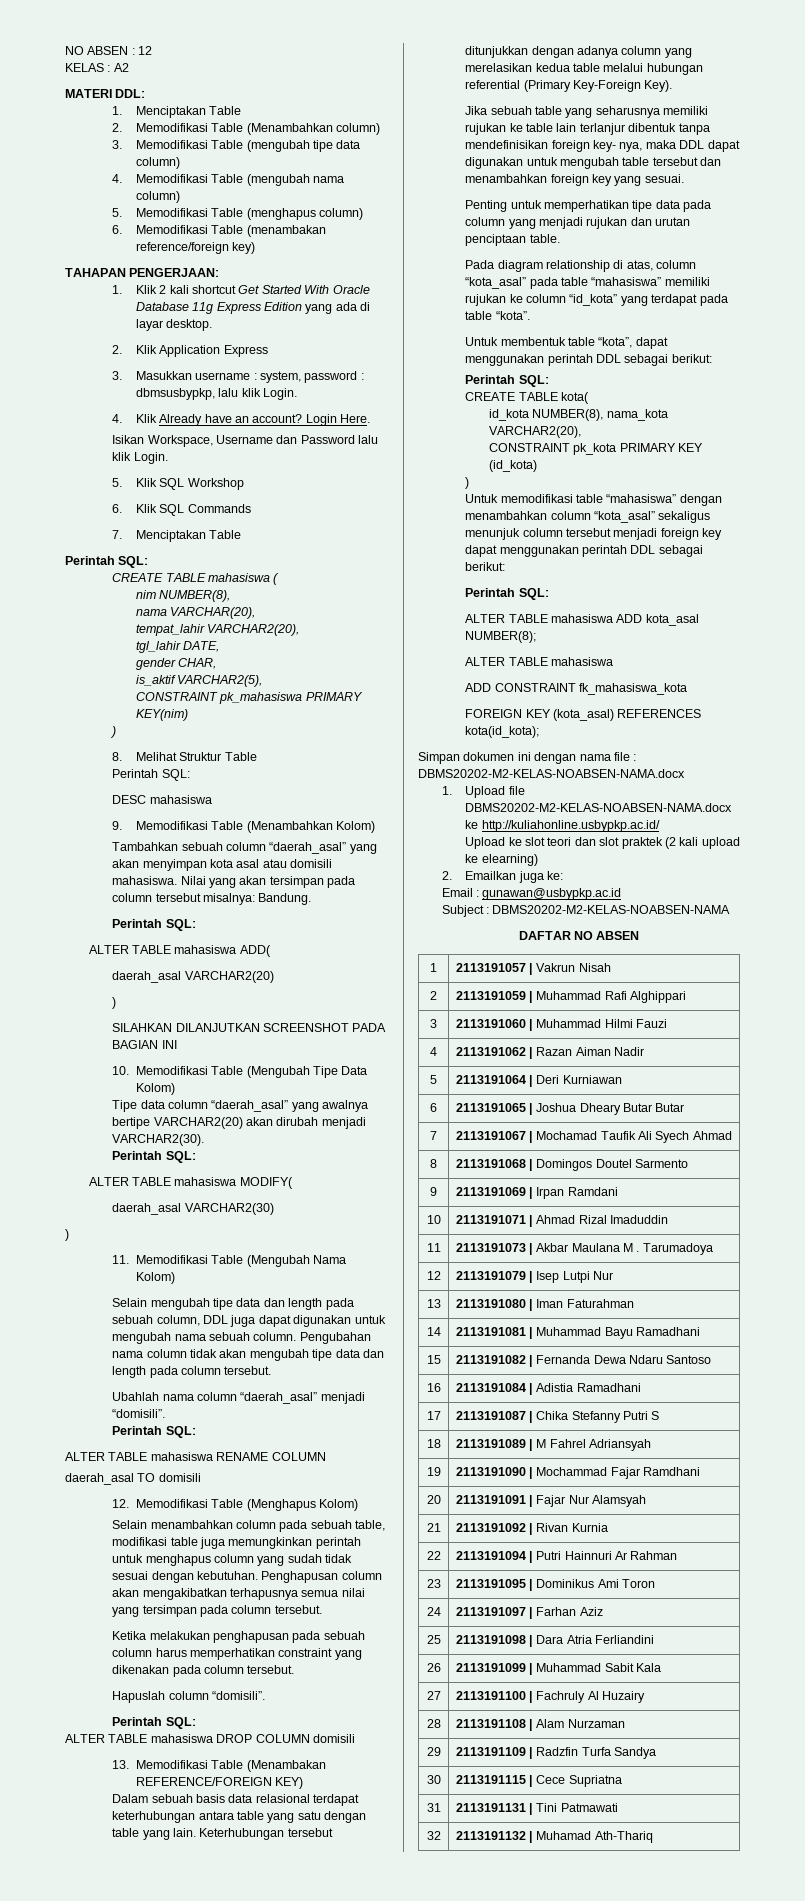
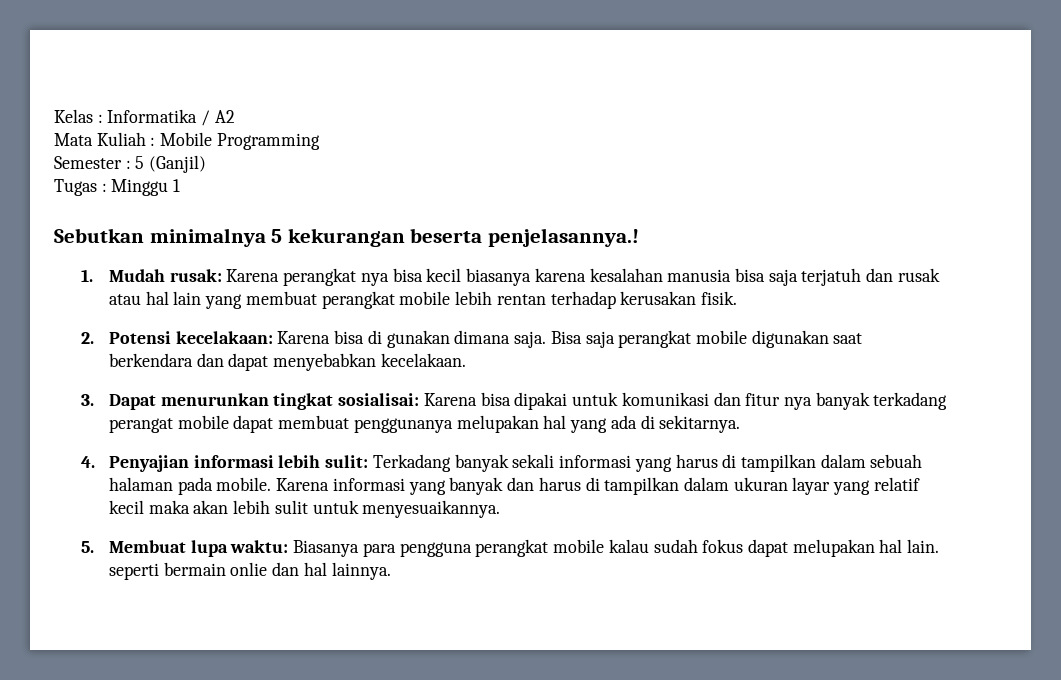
[65,46,153,55] [65,63,129,72] [65,89,146,98] [112,106,242,118] [112,123,381,135] [112,140,361,152] [135,157,180,169] [112,174,345,186] [135,191,180,203] [112,208,364,220] [112,225,326,237] [135,242,256,254] [65,268,220,277] [112,285,370,294] [135,302,371,314] [135,319,213,331] [112,345,268,357] [112,371,364,383] [135,388,298,400] [112,414,371,426] [112,435,379,447] [112,452,168,464] [112,478,244,490] [112,504,251,516] [112,530,242,542] [65,556,149,568] [112,573,280,585] [135,590,231,602] [135,607,256,619] [135,624,300,636] [135,641,220,653] [135,658,217,670] [135,675,263,687] [135,692,363,704] [135,709,188,721] [110,726,117,738] [112,752,257,761] [112,769,190,781] [112,795,212,804] [112,821,376,833] [112,842,377,854] [112,859,333,871] [112,876,356,888] [112,893,312,905] [112,919,196,931] [88,945,271,957] [112,971,274,983] [112,997,117,1009] [112,1023,387,1032] [112,1040,177,1049] [112,1066,368,1078] [135,1083,175,1095] [112,1100,369,1112] [112,1117,366,1129] [112,1134,205,1146] [112,1151,196,1163] [88,1177,293,1189] [112,1203,274,1215] [65,1229,69,1241] [112,1255,347,1267] [135,1272,175,1284] [112,1298,354,1310] [112,1315,386,1327] [112,1332,371,1344] [112,1349,384,1361] [112,1366,272,1378] [112,1392,365,1404] [112,1409,166,1418] [112,1426,196,1438] [65,1452,326,1461] [65,1473,201,1485] [112,1499,359,1511] [112,1520,386,1532] [112,1537,361,1549] [112,1554,353,1566] [112,1571,382,1583] [112,1588,365,1600] [112,1605,322,1617] [112,1631,365,1643] [112,1648,362,1660] [112,1665,295,1677] [112,1691,266,1703] [112,1717,196,1729] [65,1734,355,1743] [112,1760,326,1772] [135,1777,304,1789] [112,1794,360,1806] [112,1811,367,1823] [112,1828,333,1840] [465,46,692,58] [465,63,703,75] [465,80,673,92] [465,106,709,118] [465,123,710,135] [465,140,740,152] [465,157,722,169] [465,174,684,186] [465,200,712,212] [465,217,691,229] [465,234,560,246] [465,260,697,272] [465,277,710,289] [465,294,728,306] [465,311,530,320] [465,337,668,349] [465,354,712,366] [465,375,549,387] [465,392,590,404] [488,409,668,421] [488,426,581,438] [488,443,704,455] [488,460,537,472] [465,477,470,489] [465,494,722,506] [465,511,711,523] [465,528,723,540] [465,545,703,557] [465,562,506,571] [465,588,549,600] [465,614,699,626] [465,631,537,643] [465,657,614,666] [465,683,688,695] [465,709,702,721] [465,726,540,738] [418,752,637,764] [418,769,685,778] [441,786,525,798] [465,803,733,812] [465,820,660,832] [465,837,740,849] [465,854,538,866] [441,871,564,883] [441,888,622,900] [441,905,731,917] [518,931,640,940] [430,963,437,972] [455,963,611,975] [430,991,437,1000] [455,991,687,1003] [430,1019,437,1028] [455,1019,668,1031] [430,1047,437,1056] [455,1047,645,1059] [430,1075,437,1084] [455,1075,622,1087] [430,1103,437,1112] [455,1103,685,1115] [430,1131,437,1140] [455,1131,732,1143] [430,1159,437,1168] [455,1159,689,1171] [430,1187,437,1196] [455,1187,618,1199] [426,1215,441,1224] [455,1215,669,1227] [426,1243,441,1252] [455,1243,713,1255] [426,1271,441,1280] [455,1271,614,1283] [426,1299,441,1308] [455,1299,634,1311] [426,1327,441,1336] [455,1327,701,1339] [426,1355,441,1364] [455,1355,712,1367] [426,1383,441,1392] [455,1383,641,1395] [426,1411,441,1420] [455,1411,660,1423] [426,1439,441,1448] [455,1439,652,1451] [426,1467,441,1476] [455,1467,701,1479] [426,1495,441,1504] [455,1495,647,1507] [426,1523,441,1532] [455,1523,608,1535] [426,1551,441,1560] [455,1551,678,1563] [426,1579,441,1588] [455,1579,656,1591] [426,1607,441,1616] [455,1607,603,1619] [426,1635,441,1644] [455,1635,655,1647] [426,1663,441,1672] [455,1663,662,1675] [426,1691,441,1700] [455,1691,646,1703] [426,1719,441,1728] [455,1719,625,1731] [426,1747,441,1756] [455,1747,657,1759] [426,1775,441,1784] [455,1775,622,1787] [426,1803,441,1812] [455,1803,618,1815] [426,1831,441,1840] [455,1831,653,1843] NO ABSEN : 12 // KELAS : A2 // MATERI DDL: // 1. Menciptakan Table // 2. Memodifikasi Table (Menambahkan column) // 3. Memodifikasi Table (mengubah tipe data column) // 4. Memodifikasi Table (mengubah nama column) // 5. Memodifikasi Table (menghapus column) // 6. Memodifikasi Table (menambakan reference/foreign key) // TAHAPAN PENGERJAAN: // 1. Klik 2 kali shortcut Get Started With Oracle Database 11g Express Edition yang ada di layar desktop. // 2. Klik Application Express // 3. Masukkan username : system, password : dbmsusbypkp, lalu klik Login. // 4. Klik Already have an account? Login Here. // Isikan Workspace, Username dan Password lalu klik Login. // 5. Klik SQL Workshop // 6. Klik SQL Commands // 7. Menciptakan Table // Perintah SQL: // CREATE TABLE mahasiswa ( // nim NUMBER(8), // nama VARCHAR(20), // tempat_lahir VARCHAR2(20), // tgl_lahir DATE, // gender CHAR, // is_aktif VARCHAR2(5), // CONSTRAINT pk_mahasiswa PRIMARY KEY(nim) // ) // 8. Melihat Struktur Table // Perintah SQL: // DESC mahasiswa // 9. Memodifikasi Table (Menambahkan Kolom) // Tambahkan sebuah column “daerah_asal” yang akan menyimpan kota asal atau domisili mahasiswa. Nilai yang akan tersimpan pada column tersebut misalnya: Bandung. // Perintah SQL: // ALTER TABLE mahasiswa ADD( // daerah_asal VARCHAR2(20) // ) // SILAHKAN DILANJUTKAN SCREENSHOT PADA BAGIAN INI // 10. Memodifikasi Table (Mengubah Tipe Data Kolom) // Tipe data column “daerah_asal” yang awalnya bertipe VARCHAR2(20) akan dirubah menjadi VARCHAR2(30). // Perintah SQL: // ALTER TABLE mahasiswa MODIFY( // daerah_asal VARCHAR2(30) // ) // 11. Memodifikasi Table (Mengubah Nama Kolom) // Selain mengubah tipe data dan length pada sebuah column, DDL juga dapat digunakan untuk mengubah nama sebuah column. Pengubahan nama column tidak akan mengubah tipe data dan length pada column tersebut. // Ubahlah nama column “daerah_asal” menjadi “domisili”. // Perintah SQL: // ALTER TABLE mahasiswa RENAME COLUMN // daerah_asal TO domisili // 12. Memodifikasi Table (Menghapus Kolom) // Selain menambahkan column pada sebuah table, modifikasi table juga memungkinkan perintah untuk menghapus column yang sudah tidak sesuai dengan kebutuhan. Penghapusan column akan mengakibatkan terhapusnya semua nilai yang tersimpan pada column tersebut. // Ketika melakukan penghapusan pada sebuah column harus memperhatikan constraint yang dikenakan pada column tersebut. // Hapuslah column “domisili”. // Perintah SQL: // ALTER TABLE mahasiswa DROP COLUMN domisili // 13. Memodifikasi Table (Menambakan REFERENCE/FOREIGN KEY) // Dalam sebuah basis data relasional terdapat keterhubungan antara table yang satu dengan table yang lain. Keterhubungan tersebut ditunjukkan dengan adanya column yang merelasikan kedua table melalui hubungan referential (Primary Key-Foreign Key). // Jika sebuah table yang seharusnya memiliki rujukan ke table lain terlanjur dibentuk tanpa mendefinisikan foreign key- nya, maka DDL dapat digunakan untuk mengubah table tersebut dan menambahkan foreign key yang sesuai. // Penting untuk memperhatikan tipe data pada column yang menjadi rujukan dan urutan penciptaan table. // Pada diagram relationship di atas, column “kota_asal” pada table “mahasiswa” memiliki rujukan ke column “id_kota” yang terdapat pada table “kota”. // Untuk membentuk table “kota”, dapat menggunakan perintah DDL sebagai berikut: // Perintah SQL: // CREATE TABLE kota( // id_kota NUMBER(8), nama_kota VARCHAR2(20), // CONSTRAINT pk_kota PRIMARY KEY (id_kota) // ) // Untuk memodifikasi table “mahasiswa” dengan menambahkan column “kota_asal” sekaligus menunjuk column tersebut menjadi foreign key dapat menggunakan perintah DDL sebagai berikut: // Perintah SQL: // ALTER TABLE mahasiswa ADD kota_asal NUMBER(8); // ALTER TABLE mahasiswa // ADD CONSTRAINT fk_mahasiswa_kota // FOREIGN KEY (kota_asal) REFERENCES kota(id_kota); // Simpan dokumen ini dengan nama file : DBMS20202-M2-KELAS-NOABSEN-NAMA.docx // 1. Upload file DBMS20202-M2-KELAS-NOABSEN-NAMA.docx ke http://kuliahonline.usbypkp.ac.id/ // Upload ke slot teori dan slot praktek (2 kali upload ke elearning) // 2. Emailkan juga ke: // Email : gunawan@usbypkp.ac.id // Subject : DBMS20202-M2-KELAS-NOABSEN-NAMA // DAFTAR NO ABSEN // 1 | 2113191057 | Vakrun Nisah // 2 | 2113191059 | Muhammad Rafi Alghippari // 3 | 2113191060 | Muhammad Hilmi Fauzi // 4 | 2113191062 | Razan Aiman Nadir // 5 | 2113191064 | Deri Kurniawan // 6 | 2113191065 | Joshua Dheary Butar Butar // 7 | 2113191067 | Mochamad Taufik Ali Syech Ahmad // 8 | 2113191068 | Domingos Doutel Sarmento // 9 | 2113191069 | Irpan Ramdani // 10 | 2113191071 | Ahmad Rizal Imaduddin // 11 | 2113191073 | Akbar Maulana M . Tarumadoya // 12 | 2113191079 | Isep Lutpi Nur // 13 | 2113191080 | Iman Faturahman // 14 | 2113191081 | Muhammad Bayu Ramadhani // 15 | 2113191082 | Fernanda Dewa Ndaru Santoso // 16 | 2113191084 | Adistia Ramadhani // 17 | 2113191087 | Chika Stefanny Putri S // 18 | 2113191089 | M Fahrel Adriansyah // 19 | 2113191090 | Mochammad Fajar Ramdhani // 20 | 2113191091 | Fajar Nur Alamsyah // 21 | 2113191092 | Rivan Kurnia // 22 | 2113191094 | Putri Hainnuri Ar Rahman // 23 | 2113191095 | Dominikus Ami Toron // 24 | 2113191097 | Farhan Aziz // 25 | 2113191098 | Dara Atria Ferliandini // 26 | 2113191099 | Muhammad Sabit Kala // 27 | 2113191100 | Fachruly Al Huzairy // 28 | 2113191108 | Alam Nurzaman // 29 | 2113191109 | Radzfin Turfa Sandya // 30 | 2113191115 | Cece Supriatna // 31 | 2113191131 | Tini Patmawati // 32 | 2113191132 | Muhamad Ath-Thariq -> [54,109,235,126] [54,132,320,150] [54,155,207,173] [54,179,181,196] [54,228,639,247] [81,268,940,286] [108,291,737,309] [81,330,863,348] [108,353,466,371] [81,392,948,410] [108,415,741,433] [81,454,923,472] [108,477,920,495] [108,500,501,518] [81,539,940,557] [108,562,391,580] Kelas : Informatika / A2 // Mata Kuliah : Mobile Programming // Semester : 5 (Ganjil) // Tugas : Minggu 1 // Sebutkan minimalnya 5 kekurangan beserta penjelasannya.! // 1. Mudah rusak: Karena perangkat nya bisa kecil biasanya karena kesalahan manusia bisa saja terjatuh dan rusak atau hal lain yang membuat perangkat mobile lebih rentan terhadap kerusakan fisik. // 2. Potensi kecelakaan: Karena bisa di gunakan dimana saja. Bisa saja perangkat mobile digunakan saat berkendara dan dapat menyebabkan kecelakaan. // 3. Dapat menurunkan tingkat sosialisai: Karena bisa dipakai untuk komunikasi dan fitur nya banyak terkadang perangat mobile dapat membuat penggunanya melupakan hal yang ada di sekitarnya. // 4. Penyajian informasi lebih sulit: Terkadang banyak sekali informasi yang harus di tampilkan dalam sebuah halaman pada mobile. Karena informasi yang banyak dan harus di tampilkan dalam ukuran layar yang relatif kecil maka akan lebih sulit untuk menyesuaikannya. // 5. Membuat lupa waktu: Biasanya para pengguna perangkat mobile kalau sudah fokus dapat melupakan hal lain. seperti bermain onlie dan hal lainnya.

